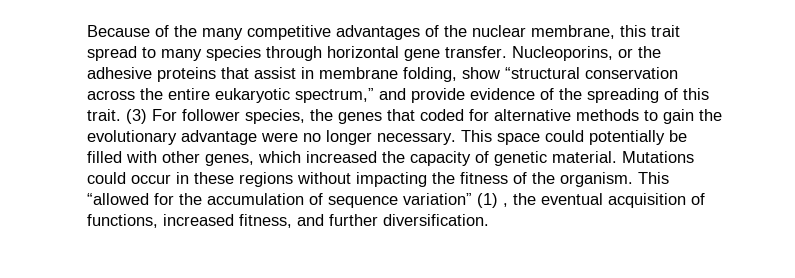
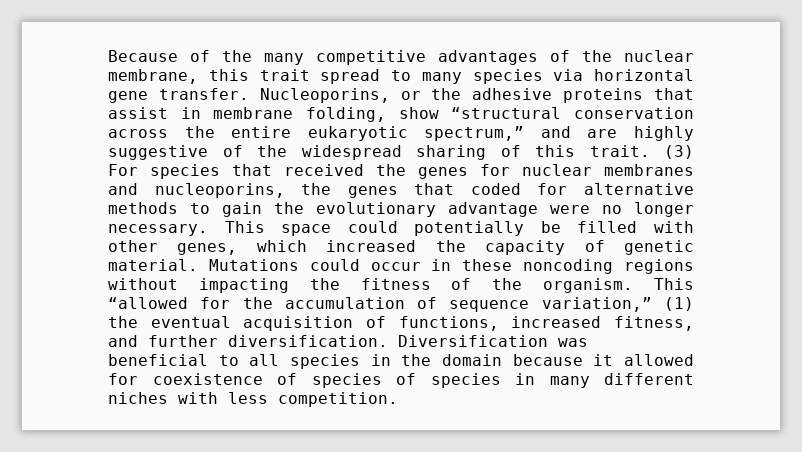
[266,46,322,61] through -> [553,69,584,81] via
[411,88,659,103] provide evidence of the spreading -> [587,126,694,141] [108,145,486,160] are highly suggestive of the widespread sharing
[182,109,305,124] follower species, -> [150,164,694,179] [108,183,285,198] species that received the genes for nuclear membranes and nucleoporins,
(234, 178) none -> [523,259,614,274] noncoding
[403,193,508,208] variation” (1) , -> [541,297,694,312] variation,” (1)
(489, 220) none -> [398,335,588,347] [108,354,695,369] [108,373,694,388] [108,392,398,407] Diversification was beneficial to all species in the domain because it allowed for coexistence of species of species in many different niches with less competition.

